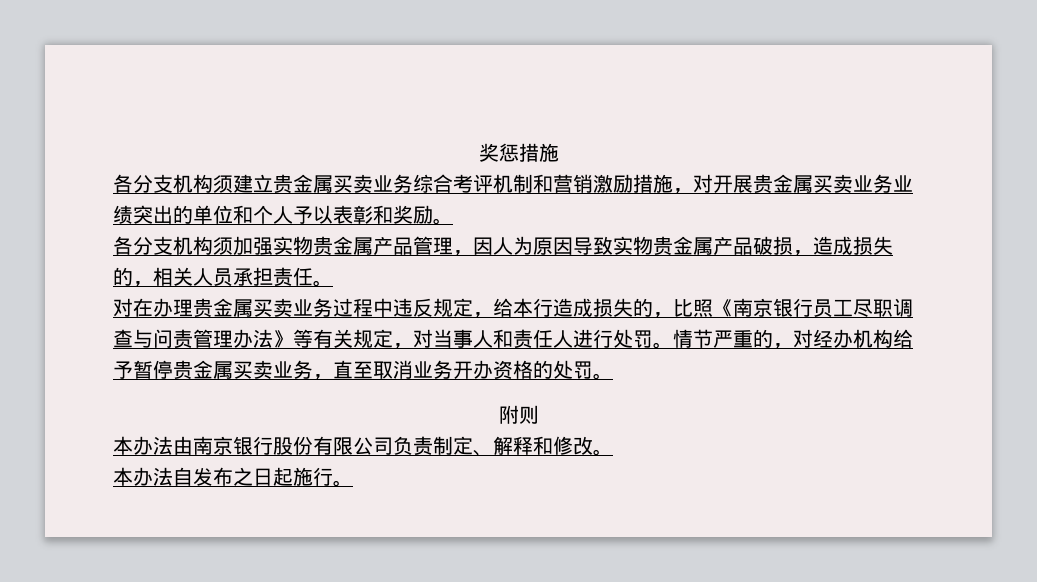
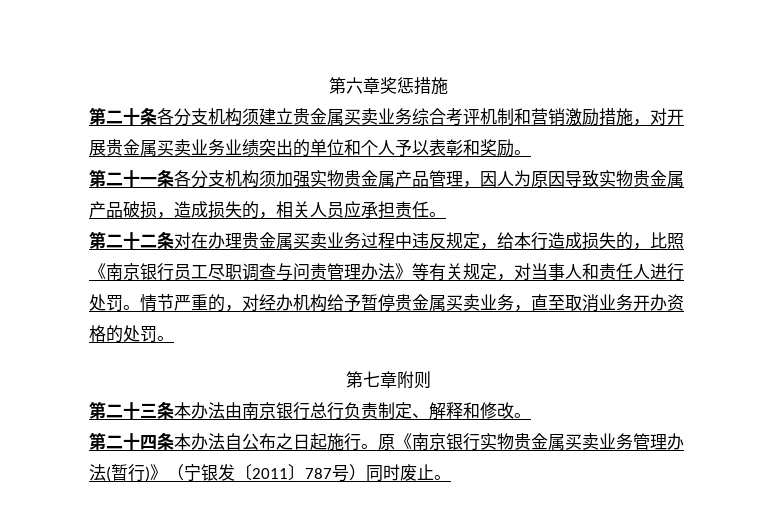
(478, 152) none -> [329,77,380,94] 第六章
(559, 152) none -> [89,107,157,125] 第二十条
(453, 221) none -> [89,169,174,187] 第二十一条
(233, 277) none -> [344,201,361,218] 应
(333, 283) none -> [89,231,174,249] 第二十二条
(613, 376) none -> [346,371,397,388] 第七章
(539, 414) none -> [89,401,174,419] 第二十三条
[273,436,393,455] 股份有限公司 -> [310,402,344,420] 总行
(613, 452) none -> [89,432,174,450] 第二十四条
[193,467,213,486] 发 -> [242,433,259,450] 公
(353, 483) none -> [378,433,684,451] [89,464,451,482] 原《南京银行实物贵金属买卖业务管理办法(暂行)》（宁银发〔2011〕787号）同时废止。

